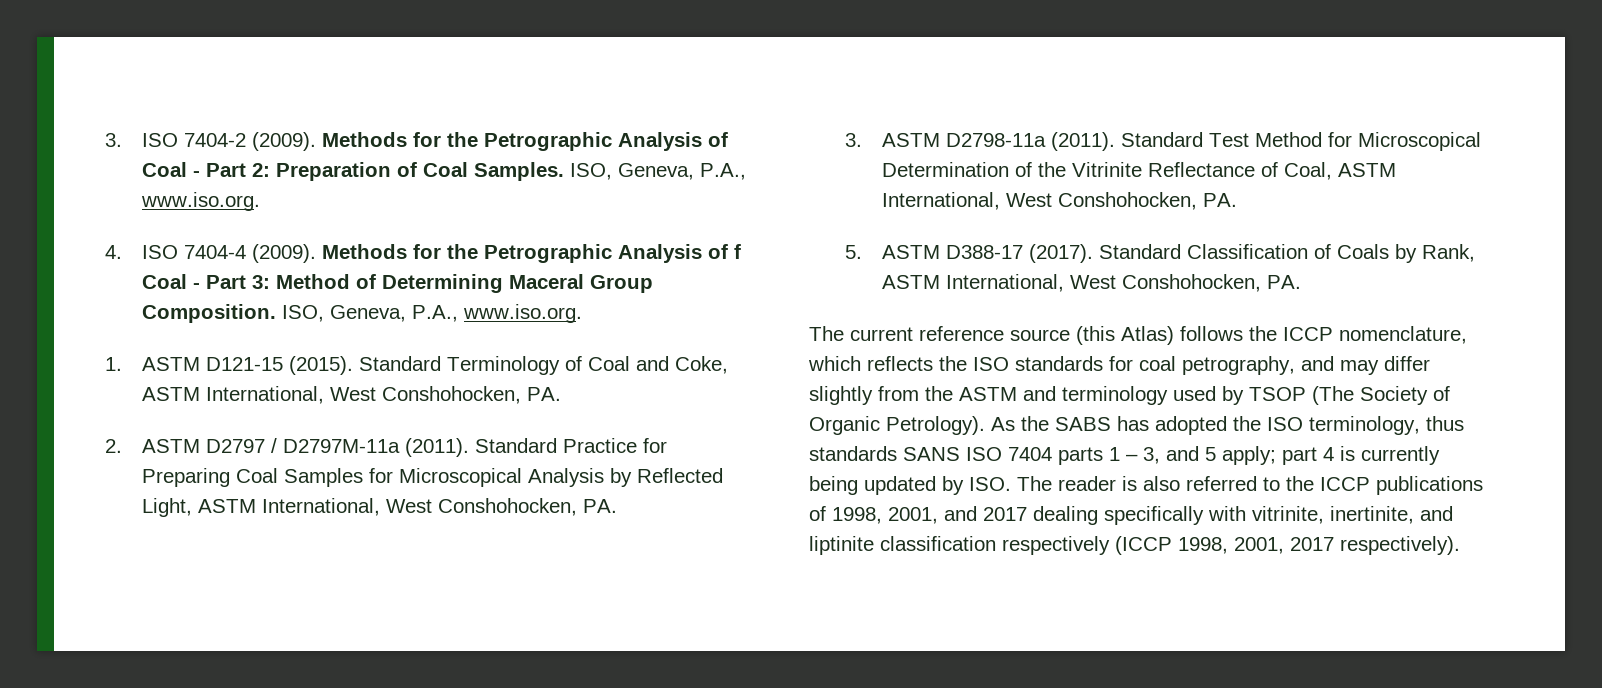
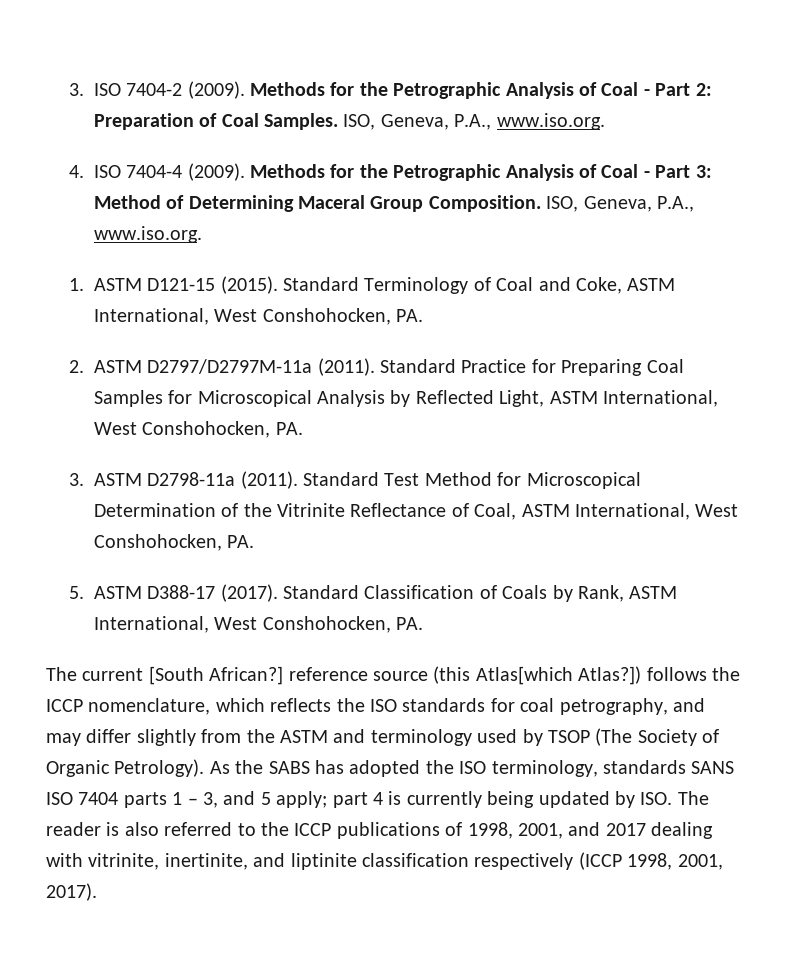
[733,244,741,259] f -> (598, 171) none
[205,438,400,453] D2797 / D2797M-11a -> [147,359,313,374] D2797/D2797M-11a
(913, 334) none -> [148,666,284,685] [South African?]
[1121,326,1174,345] Atlas) -> [475,666,642,685] Atlas[which Atlas?])
[1426,416,1464,431] thus -> (598, 768) none
[1104,506,1204,525] specifically -> (714, 830) none
[1290,536,1460,555] 2017 respectively). -> [46,883,97,901] 2017).

